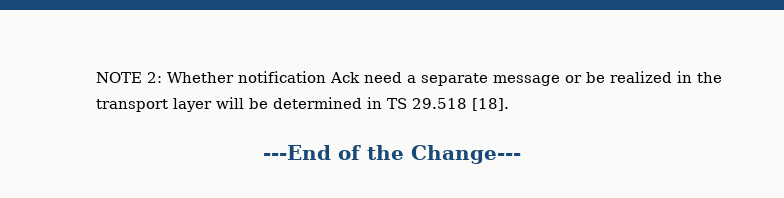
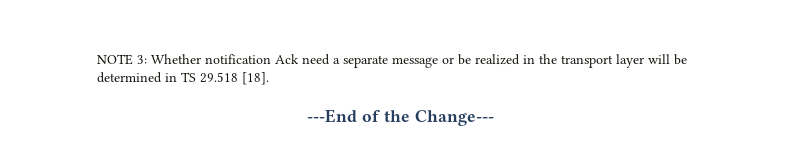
[146,72,162,83] 2: -> [137,55,148,64] 3:

